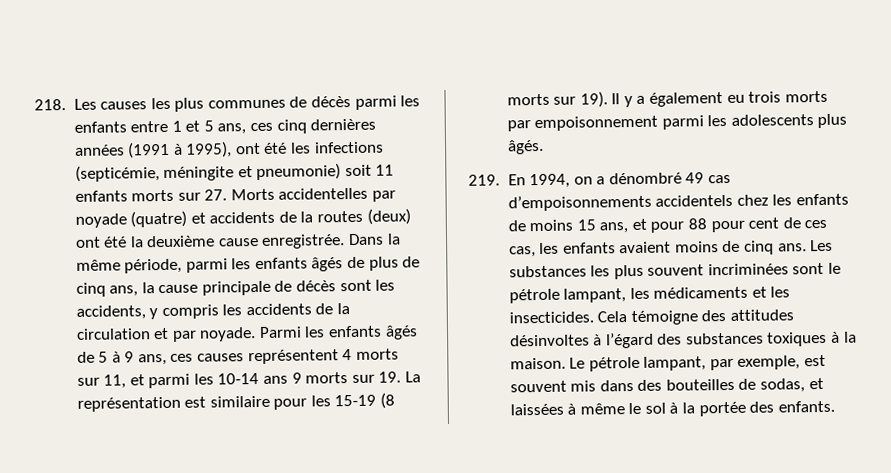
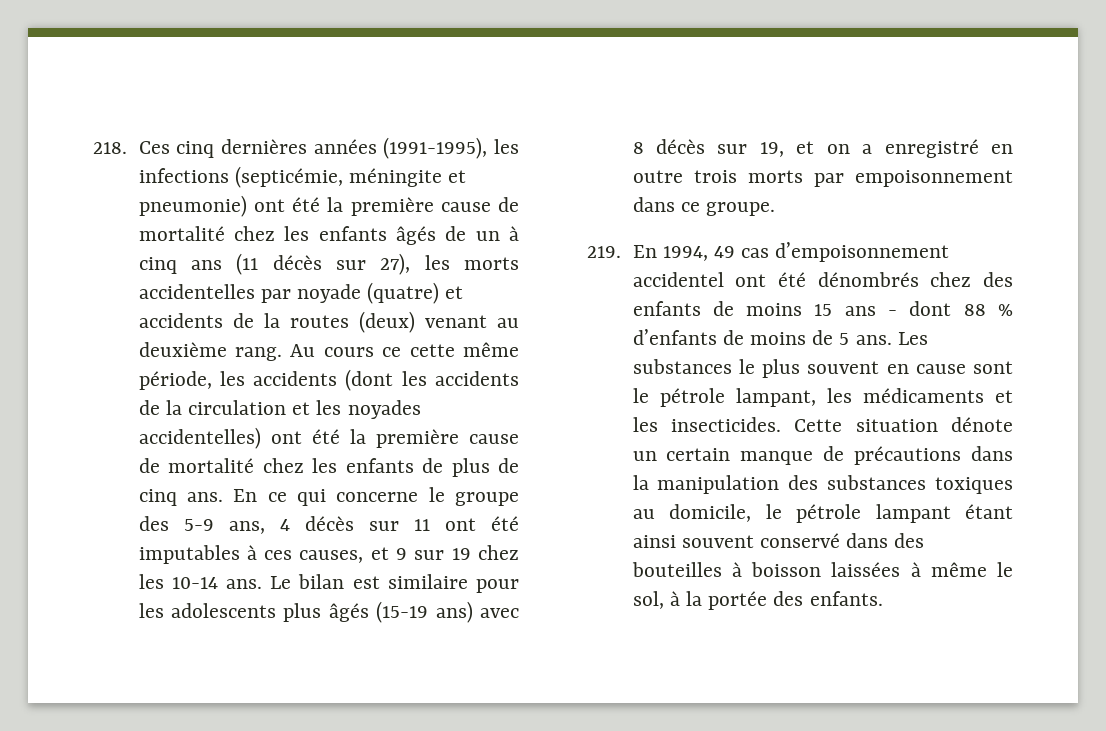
[73,95,421,112] [73,118,377,135] [74,141,288,159] Les causes les plus communes de décès parmi les enfants entre 1 et 5 ans, ces cinq dernières années (1991 à 1995), ont été -> [138,137,488,159] Ces cinq dernières années (1991-1995),
[344,164,395,177] [74,188,275,202] soit 11 enfants morts sur 27. Morts -> [253,197,519,216] [138,226,519,245] [138,253,519,275] ont été la première cause de mortalité chez les enfants âgés de un à cinq ans (11 décès sur 27), les morts
[74,233,401,249] [75,256,421,274] [75,279,396,297] [75,304,219,320] ont été la deuxième cause enregistrée. Dans la même période, parmi les enfants âgés de plus de cinq ans, la cause principale de décès sont les accidents, y compris -> [424,315,519,328] [138,342,519,361] [138,369,394,391] venant au deuxième rang. Au cours ce cette même période, les accidents (dont
[171,325,418,342] [76,348,399,366] [76,371,421,389] [76,392,396,412] [506,90,828,108] [506,113,848,132] [506,139,544,155] [468,172,732,189] [507,193,849,212] [507,217,828,234] [508,241,672,258] par noyade. Parmi les enfants âgés de 5 à 9 ans, ces causes représentent 4 morts sur 11, et parmi les 10-14 ans 9 morts sur 19. La représentation est similaire pour les 15-19 (8 morts sur 19). Il y a également eu trois morts par empoisonnement parmi les adolescents plus âgés. // 219. En 1994, on a dénombré 49 cas d’empoisonnements accidentels chez les enfants de moins 15 ans, et pour 88 pour cent de ces cas, les enfants avaient -> [316,400,421,419] [138,427,519,449] [138,458,519,477] [138,487,519,506] [138,516,519,534] [138,545,519,564] [138,574,519,593] [138,601,519,623] [632,139,1013,158] [632,170,1013,187] [632,197,775,216] [587,242,950,262] [632,272,1013,287] [632,301,1013,316] [632,329,744,345] les noyades accidentelles) ont été la première cause de mortalité chez les enfants de plus de cinq ans. En ce qui concerne le groupe des 5-9 ans, 4 décès sur 11 ont été imputables à ces causes, et 9 sur 19 chez les 10-14 ans. Le bilan est similaire pour les adolescents plus âgés (15-19 ans) avec 8 décès sur 19, et on a enregistré en outre trois morts par empoisonnement dans ce groupe. // 219. En 1994, 49 cas d’empoisonnement accidentel ont été dénombrés chez des enfants de moins 15 ans - dont 88 % d’enfants de
[744,240,775,255] cinq -> [839,333,850,345] 5
[590,265,611,277] les -> [738,359,755,374] le
[707,263,789,276] incriminées -> [886,364,966,374] en cause
[597,309,794,326] [509,331,857,349] [509,354,827,372] [509,377,824,393] Cela témoigne des attitudes désinvoltes à l’égard des substances toxiques à la maison. Le pétrole lampant, par exemple, est souvent mis dans des bouteilles de sodas, et -> [794,417,1013,432] [632,446,1013,465] [632,475,1013,494] [632,504,1013,523] [632,533,925,548] [631,562,821,577] Cette situation dénote un certain manque de précautions dans la manipulation des substances toxiques au domicile, le pétrole lampant étant ainsi souvent conservé dans des bouteilles à boisson
[644,402,666,414] sol -> [632,591,664,609] sol,

